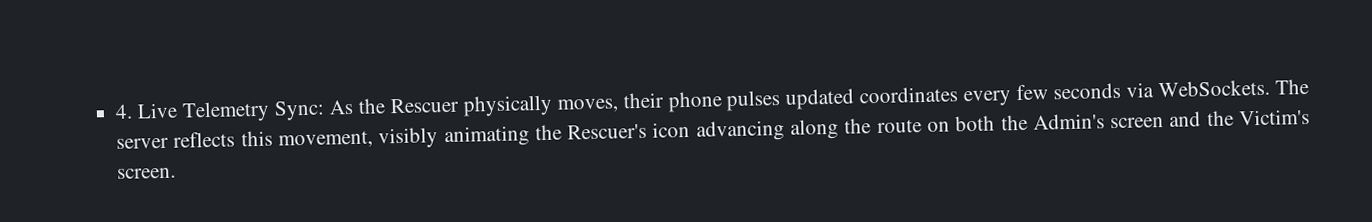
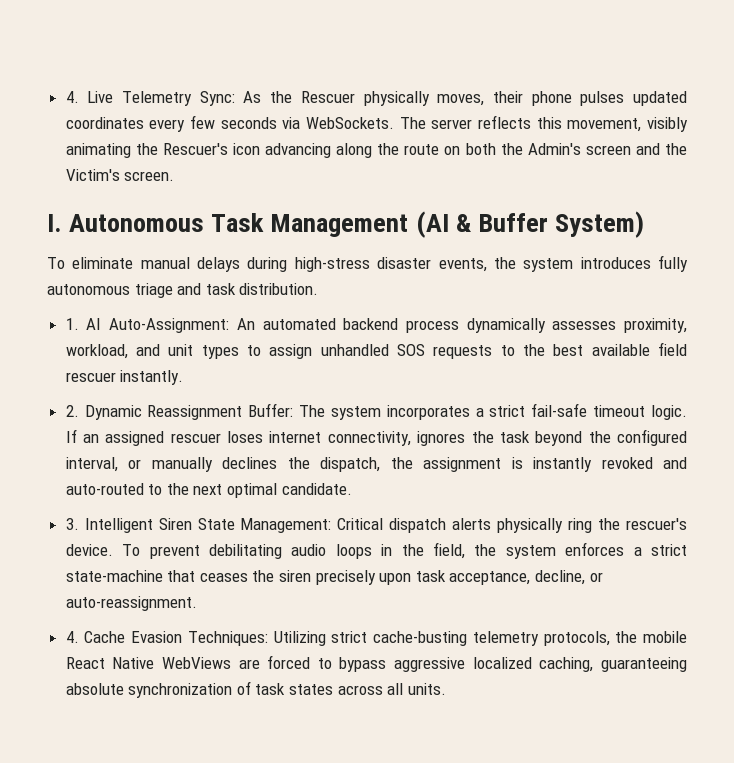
(177, 173) none -> [47,211,645,238] [47,255,689,272] [47,283,319,298] [65,318,687,333] [65,342,687,359] [65,370,184,385] [65,403,687,420] [65,429,687,446] [65,457,688,472] [65,483,352,498] [65,518,687,533] [65,542,687,559] [65,570,603,585] [65,596,197,611] [65,631,688,646] [65,655,687,672] [65,681,446,698] // I. Autonomous Task Management (AI & Buffer System) // To eliminate manual delays during high-stress disaster events, the system introduces fully autonomous triage and task distribution. // 1. AI Auto-Assignment: An automated backend process dynamically assesses proximity, workload, and unit types to assign unhandled SOS requests to the best available field rescuer instantly. // 2. Dynamic Reassignment Buffer: The system incorporates a strict fail-safe timeout logic. If an assigned rescuer loses internet connectivity, ignores the task beyond the configured interval, or manually declines the dispatch, the assignment is instantly revoked and auto-routed to the next optimal candidate. // 3. Intelligent Siren State Management: Critical dispatch alerts physically ring the rescuer's device. To prevent debilitating audio loops in the field, the system enforces a strict state-machine that ceases the siren precisely upon task acceptance, decline, or auto-reassignment. // 4. Cache Evasion Techniques: Utilizing strict cache-busting telemetry protocols, the mobile React Native WebViews are forced to bypass aggressive localized caching, guaranteeing absolute synchronization of task states across all units.

